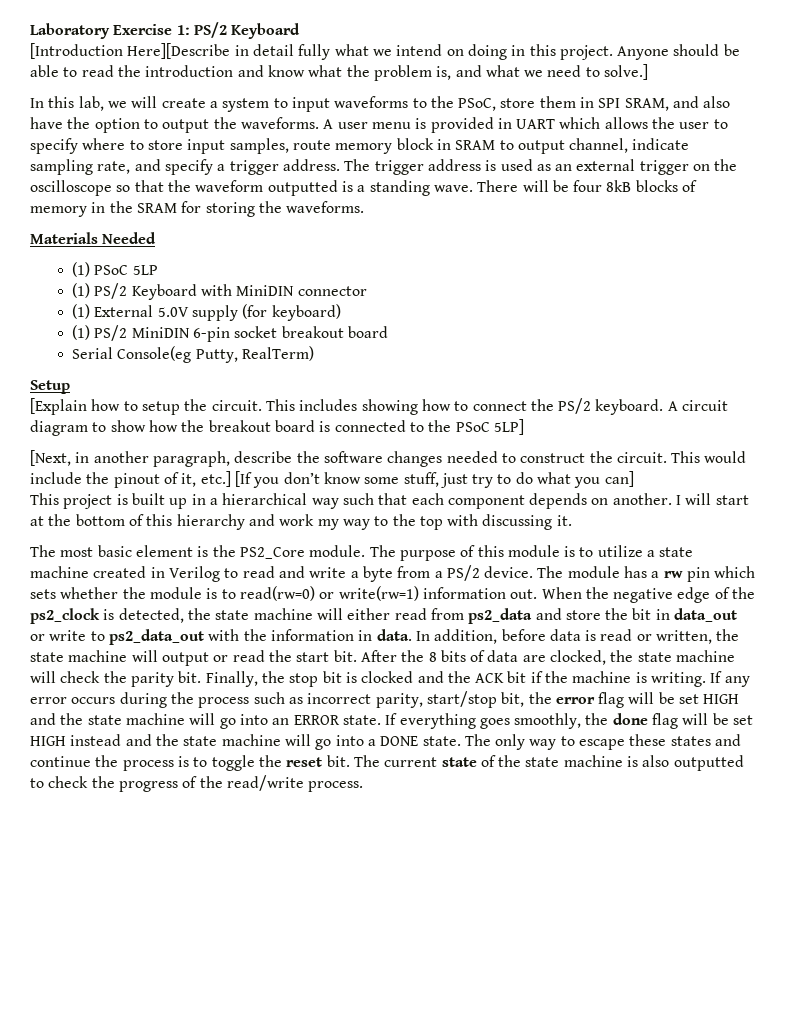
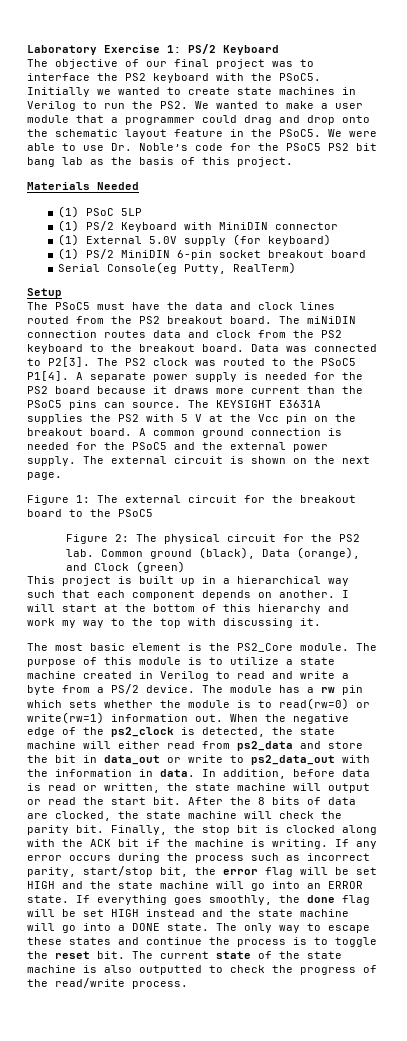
[30,43,740,60] [30,64,649,81] [30,96,731,112] [30,117,728,133] [30,138,690,154] [30,159,738,175] [30,180,698,196] [30,201,365,217] [Introduction Here][Describe in detail fully what we intend on doing in this project. Anyone should be able to read the introduction and know what the problem is, and what we need to solve.] // In this lab, we will create a system to input waveforms to the PSoC, store them in SPI SRAM, and also have the option to output the waveforms. A user menu is provided in UART which allows the user to specify where to store input samples, route memory block in SRAM to output channel, indicate sampling rate, and specify a trigger address. The trigger address is used as an external trigger on the oscilloscope so that the waveform outputted is a standing wave. There will be four 8kB blocks of memory in the SRAM for storing the waveforms. -> [27,59,314,69] [27,73,321,83] [27,87,356,97] [27,101,363,111] [27,115,370,125] [27,129,377,139] [27,143,377,151] [27,157,293,167] The objective of our final project was to interface the PS2 keyboard with the PSoC5. Initially we wanted to create state machines in Verilog to run the PS2. We wanted to make a user module that a programmer could drag and drop onto the schematic layout feature in the PSoC5. We were able to use Dr. Noble’s code for the PSoC5 PS2 bit bang lab as the basis of this project.
[30,398,729,415] [30,419,524,436] [30,450,747,467] [30,471,634,488] [Explain how to setup the circuit. This includes showing how to connect the PS/2 keyboard. A circuit diagram to show how the breakout board is connected to the PSoC 5LP] // [Next, in another paragraph, describe the software changes needed to construct the circuit. This would include the pinout of it, etc.] [If you don’t know some stuff, just try to do what you can] -> [27,302,335,310] [27,316,356,324] [27,330,342,338] [27,344,377,354] [27,357,356,367] [27,371,363,382] [27,386,363,394] [27,400,321,410] [27,414,356,424] [27,428,342,438] [27,442,328,452] [27,456,370,466] [27,472,62,480] [27,495,356,505] [27,509,153,517] [65,534,360,544] [65,547,360,559] [65,561,185,573] The PSoC5 must have the data and clock lines routed from the PS2 breakout board. The miNiDIN connection routes data and clock from the PS2 keyboard to the breakout board. Data was connected to P2[3]. The PS2 clock was routed to the PSoC5 P1[4]. A separate power supply is needed for the PS2 board because it draws more current than the PSoC5 pins can source. The KEYSIGHT E3631A supplies the PS2 with 5 V at the Vcc pin on the breakout board. A common ground connection is needed for the PSoC5 and the external power supply. The external circuit is shown on the next page. // Figure 1: The external circuit for the breakout board to the PSoC5 // Figure 2: The physical circuit for the PS2 lab. Common ground (black), Data (orange), and Clock (green)
[417,671,444,683] and -> [342,825,377,835] [27,839,55,847] along with

